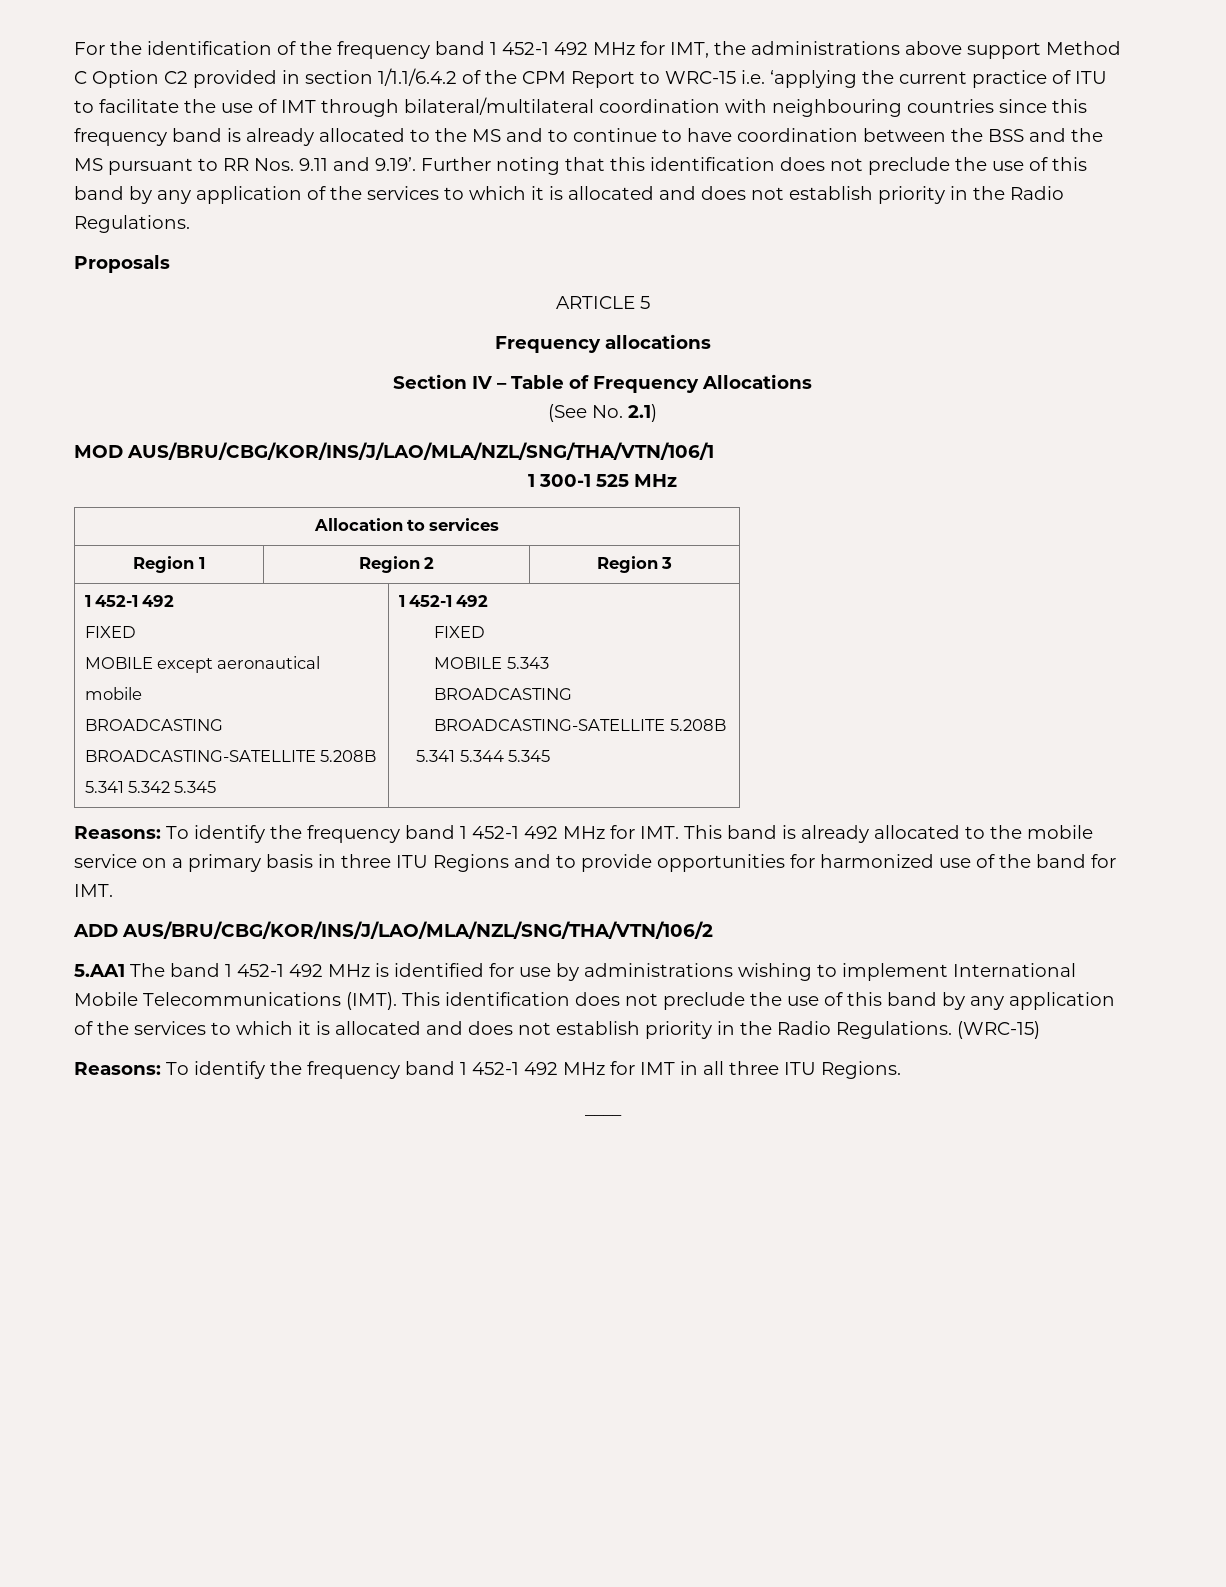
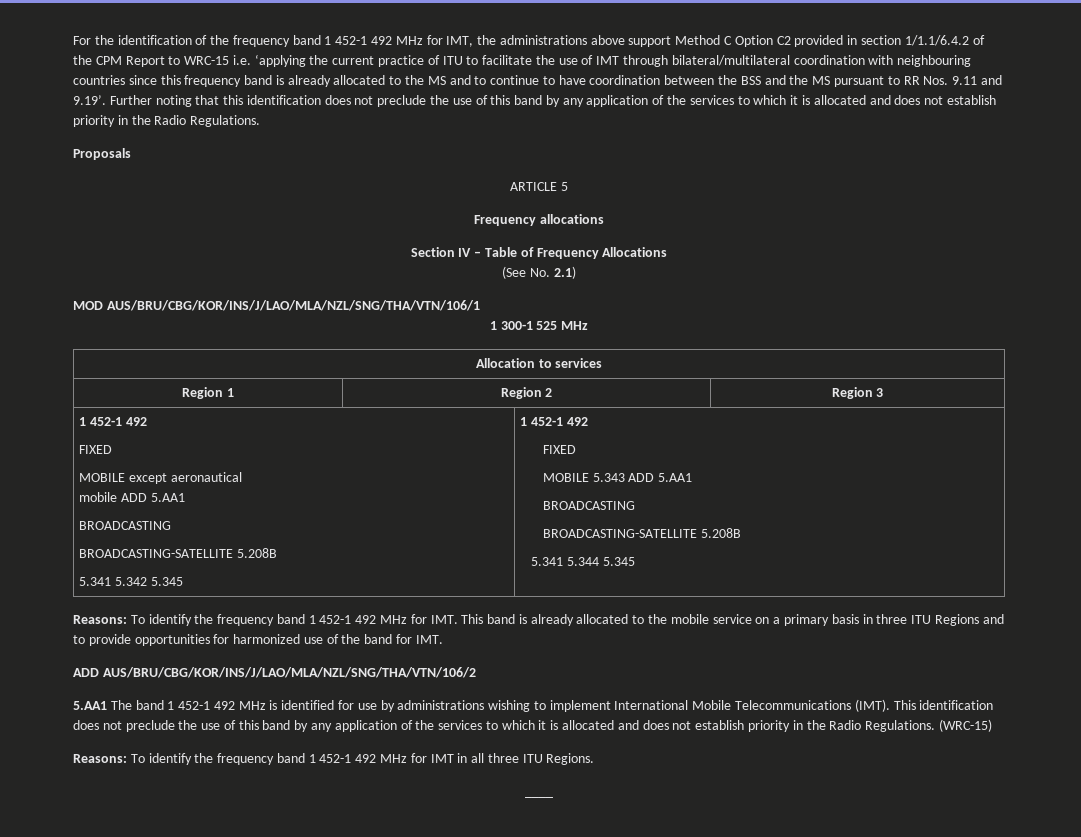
(142, 693) none -> [120,493,185,502] ADD 5.AA1
(549, 663) none -> [628,473,693,482] ADD 5.AA1

